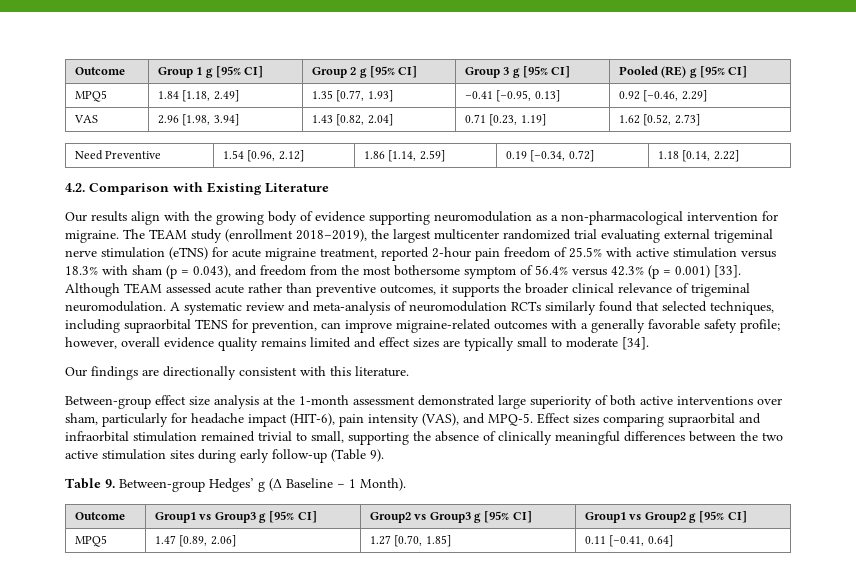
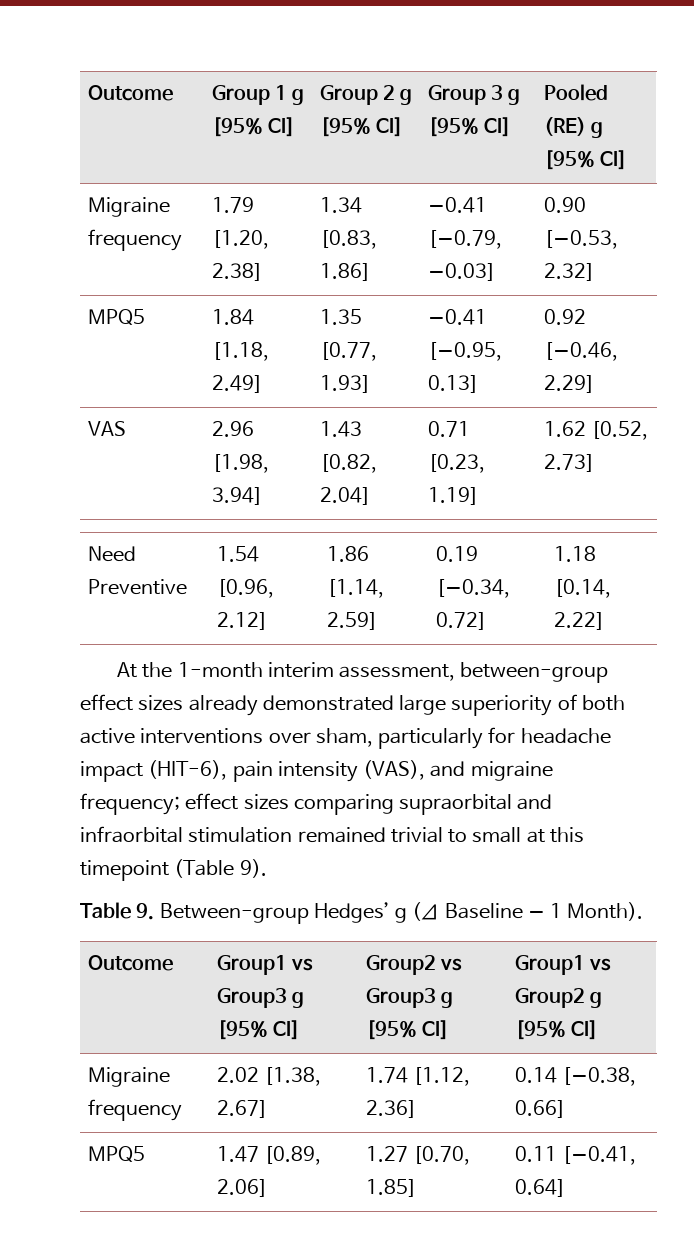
(748, 72) none -> [87,197,170,217] [87,229,182,251] [211,197,254,213] [211,230,269,249] [211,263,263,281] [319,197,362,213] [319,230,377,249] [319,263,371,281] [427,197,487,213] [427,230,502,249] [427,263,496,281] [543,197,586,213] [543,230,618,249] [543,263,595,281] // Migraine frequency | 1.79 [1.20, 2.38] | 1.34 [0.83, 1.86] | −0.41 [−0.79, −0.03] | 0.90 [−0.53, 2.32]
[65,182,329,195] [65,211,778,225] [65,229,773,243] [65,247,776,261] [65,265,741,279] [65,283,750,297] [65,301,774,315] [65,319,780,333] [65,337,649,351] [65,366,409,380] [65,395,415,409] 4.2. Comparison with Existing Literature // Our results align with the growing body of evidence supporting neuromodulation as a non-pharmacological intervention for migraine. The TEAM study (enrollment 2018–2019), the largest multicenter randomized trial evaluating external trigeminal nerve stimulation (eTNS) for acute migraine treatment, reported 2-hour pain freedom of 25.5% with active stimulation versus 18.3% with sham (p = 0.043), and freedom from the most bothersome symptom of 56.4% versus 42.3% (p = 0.001) [33]. Although TEAM assessed acute rather than preventive outcomes, it supports the broader clinical relevance of trigeminal neuromodulation. A systematic review and meta-analysis of neuromodulation RCTs similarly found that selected techniques, including supraorbital TENS for prevention, can improve migraine-related outcomes with a generally favorable safety profile; however, overall evidence quality remains limited and effect sizes are typically small to moderate [34]. // Our findings are directionally consistent with this literature. // Between-group effect size analysis at the 1-month assessment -> [117,662,609,683] [80,694,258,716] At the 1-month interim assessment, between-group effect sizes already
[488,413,570,426] MPQ-5. Effect -> [470,761,553,781] [80,793,239,815] migraine frequency; effect
[311,431,783,445] [65,449,327,463] small, supporting the absence of clinically meaningful differences between the two active stimulation sites during early follow-up -> [472,827,584,843] [80,860,169,881] small at this timepoint
(747, 517) none -> [87,1067,170,1087] [87,1099,182,1121] [216,1067,322,1086] [216,1100,268,1118] [365,1067,471,1086] [365,1100,417,1118] [514,1067,637,1086] [514,1100,566,1118] // Migraine frequency | 2.02 [1.38, 2.67] | 1.74 [1.12, 2.36] | 0.14 [−0.38, 0.66]

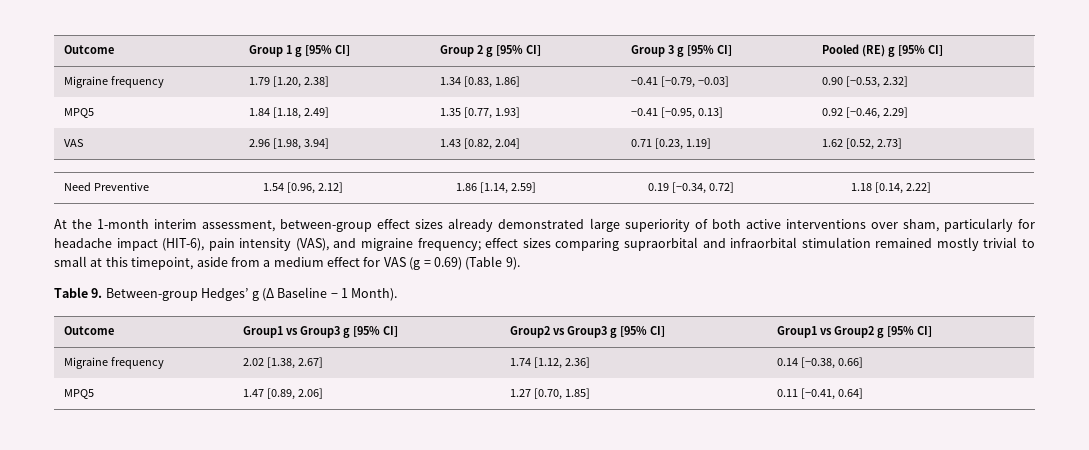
(386, 835) none -> [936,237,979,251] mostly
[80,860,169,881] timepoint -> [131,257,462,270] timepoint, aside from a medium effect for VAS (g = 0.69)

